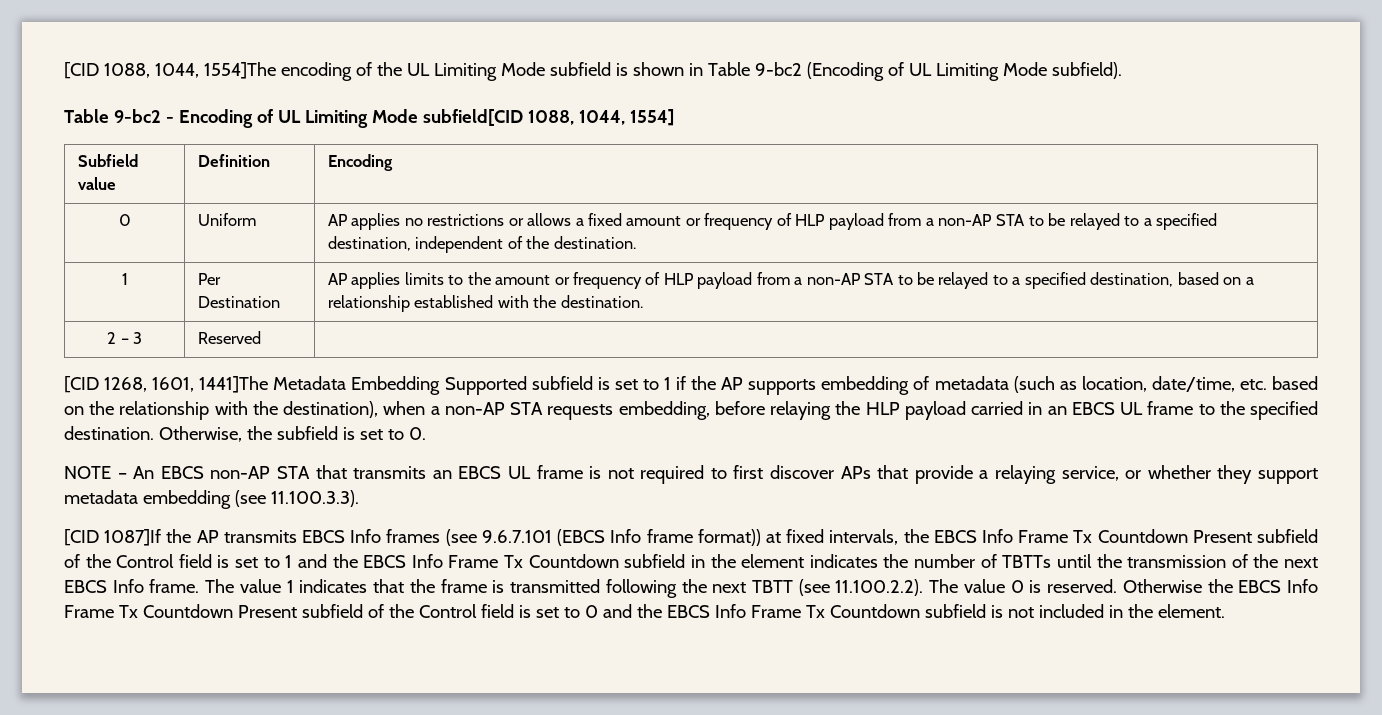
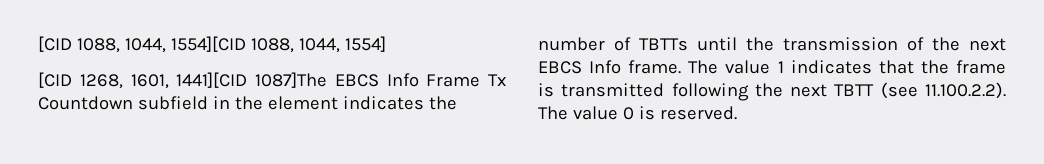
[203,62,1122,81] [64,109,674,128] [77,154,138,167] [77,177,116,190] [197,154,270,167] [327,154,393,171] [118,214,131,226] [197,213,256,226] [327,213,1218,230] [327,236,636,253] [121,273,128,285] [197,273,221,285] [197,296,280,308] [327,272,1254,289] [327,295,643,312] [107,332,142,344] [197,331,261,344] [64,376,1319,395] [64,401,1318,420] [64,426,426,442] [64,465,1319,484] [64,490,359,509] [64,529,1318,546] [64,554,358,568] 1554]The encoding of the UL Limiting Mode subfield is shown in Table 9-bc2 (Encoding of UL Limiting Mode subfield). // Table 9-bc2 - Encoding of UL Limiting Mode subfield[CID 1088, 1044, 1554] // Subfield value | Definition | Encoding // 0 | Uniform | AP applies no restrictions or allows a fixed amount or frequency of HLP payload from a non-AP STA to be relayed to a specified destination, independent of the destination. // 1 | Per Destination | AP applies limits to the amount or frequency of HLP payload from a non-AP STA to be relayed to a specified destination, based on a relationship established with the destination. // 2 – 3 | Reserved | // [CID 1268, 1601, 1441]The Metadata Embedding Supported subfield is set to 1 if the AP supports embedding of metadata (such as location, date/time, etc. based on the relationship with the destination), when a non-AP STA requests embedding, before relaying the HLP payload carried in an EBCS UL frame to the specified destination. Otherwise, the subfield is set to 0. // NOTE – An EBCS non-AP STA that transmits an EBCS UL frame is not required to first discover APs that provide a relaying service, or whether they support metadata embedding (see 11.100.3.3). // [CID 1087]If the AP transmits EBCS Info frames (see 9.6.7.101 (EBCS Info frame format)) at fixed intervals, the EBCS Info Frame Tx Countdown Present subfield of the Control field is set to 1 and the -> [170,36,386,53] [38,72,327,89] 1554][CID 1088, 1044, 1554] // [CID 1268, 1601, 1441][CID 1087]The
[1122,579,1319,593] [64,604,1225,618] Otherwise the EBCS Info Frame Tx Countdown Present subfield of the Control field is set to 0 and the EBCS Info Frame Tx Countdown subfield is not included in the element. -> (737, 113) none

